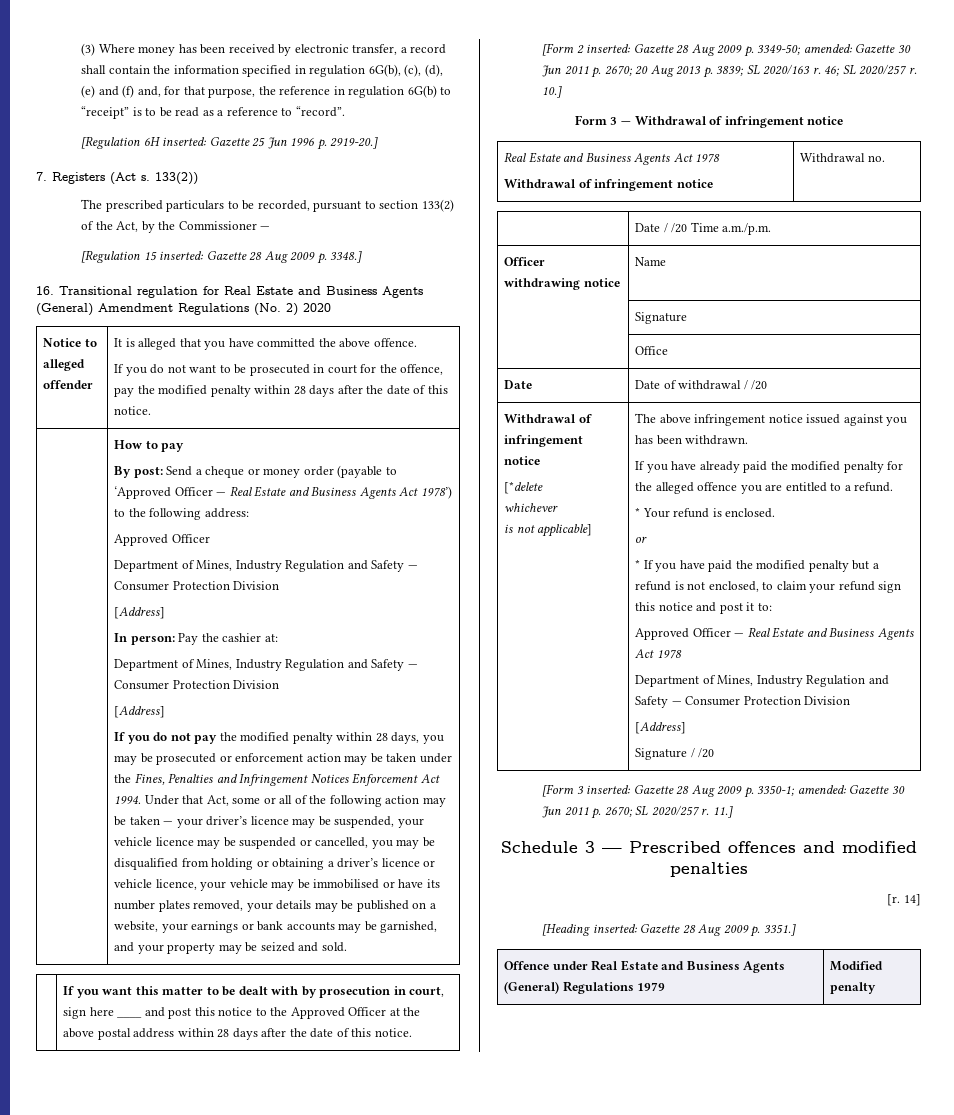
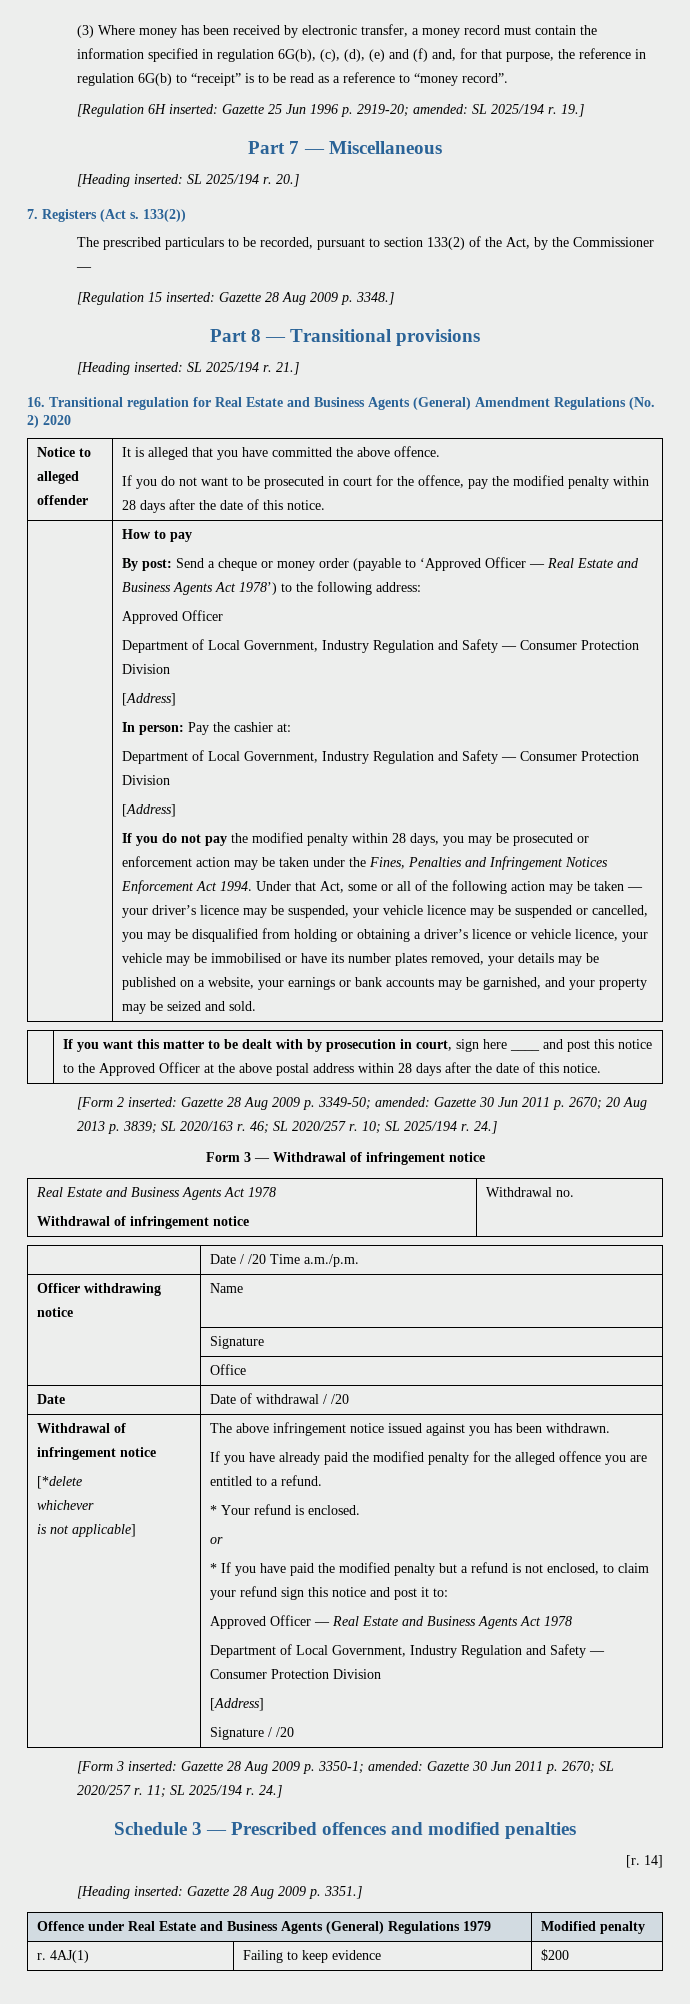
[410,44,447,54] [81,65,107,74] record shall -> [421,25,531,38] money record must
[295,106,345,117] “record”. -> [413,73,508,86] “money record”.
[330,137,379,149] 2919-20.] -> [356,104,584,117] [248,141,442,154] [76,174,299,187] 2919-20; amended: SL 2025/194 r. 19.] // Part 7 — Miscellaneous // [Heading inserted: SL 2025/194 r. 20.]
(363, 257) none -> [209,329,481,346] [76,362,299,375] // Part 8 — Transitional provisions // [Heading inserted: SL 2025/194 r. 21.]
[196,560,233,571] Mines, -> [207,640,318,652] Local Government,
[196,659,233,670] Mines, -> [207,751,318,763] Local Government,
[542,86,563,98] 10.] -> [361,1121,497,1134] 10; SL 2025/194 r. 24.]
[717,675,754,686] Mines, -> [295,1645,406,1657] Local Government,
[712,806,733,818] 11.] -> [146,1785,282,1798] 11; SL 2025/194 r. 24.]
(876, 988) none -> [36,1950,89,1963] [242,1950,381,1963] [540,1949,569,1961] // r. 4AJ(1) | Failing to keep evidence | $200

